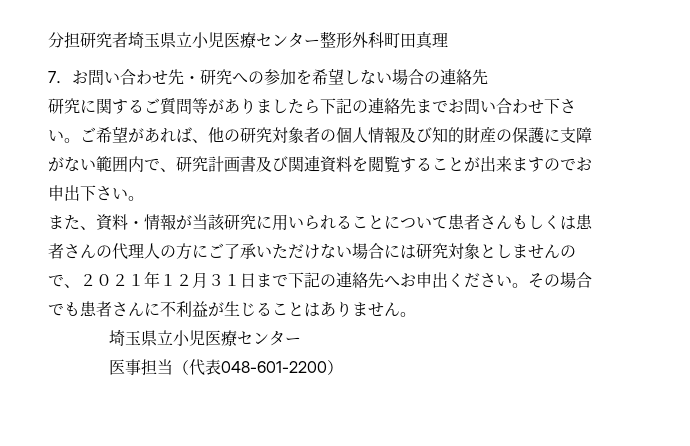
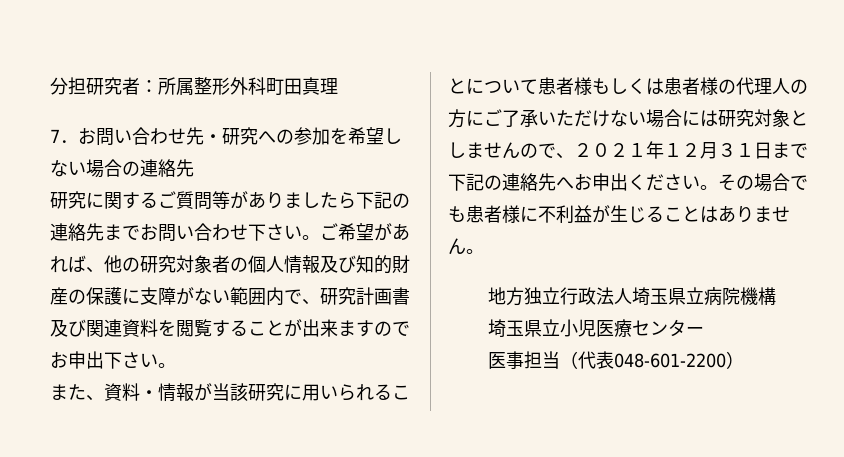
[128,31,320,48] 埼玉県立小児医療センター -> [140,77,194,95] ：所属
[480,215,512,230] さん -> [574,77,592,95] 様
[64,244,96,259] さん -> [700,77,718,95] 様
[112,302,144,317] さん -> [502,205,520,223] 様
(416, 314) none -> [487,287,776,306] // 地方独立行政法人埼玉県立病院機構

